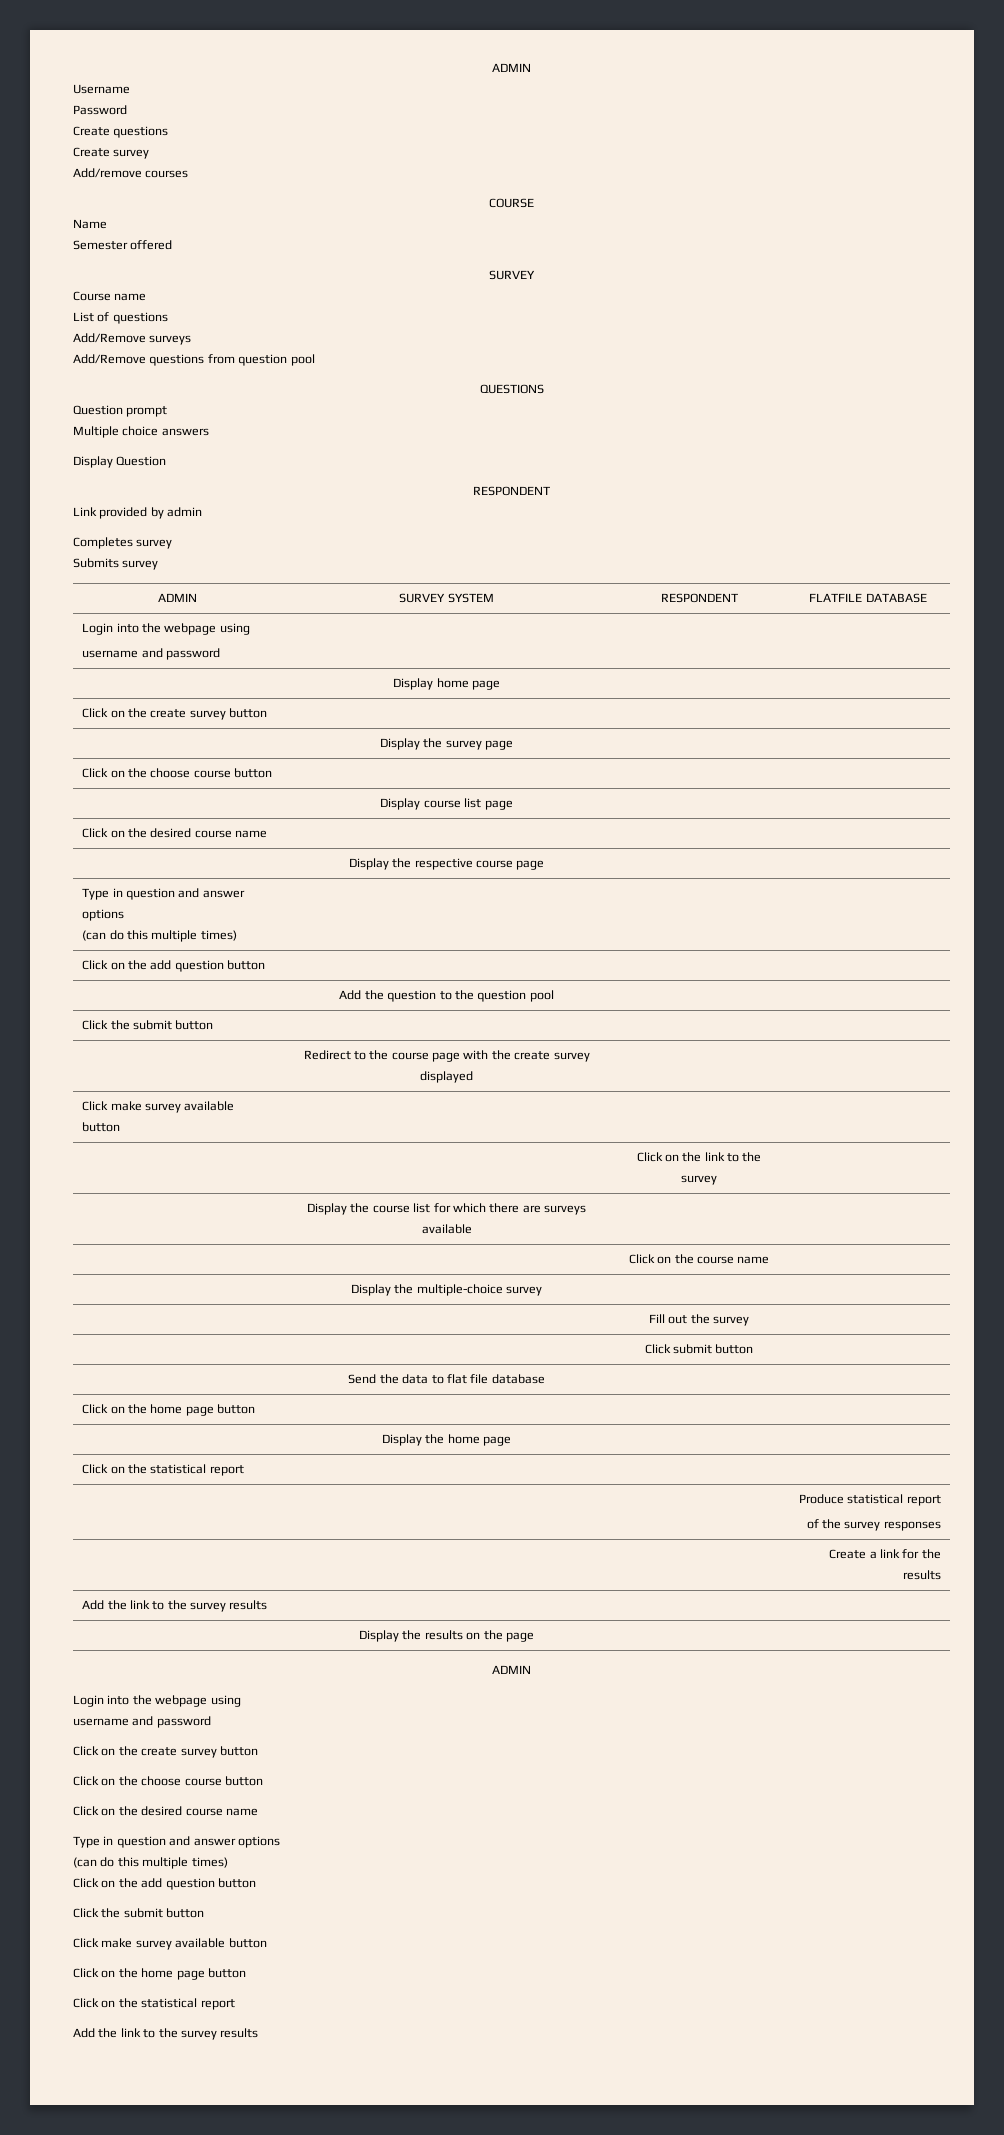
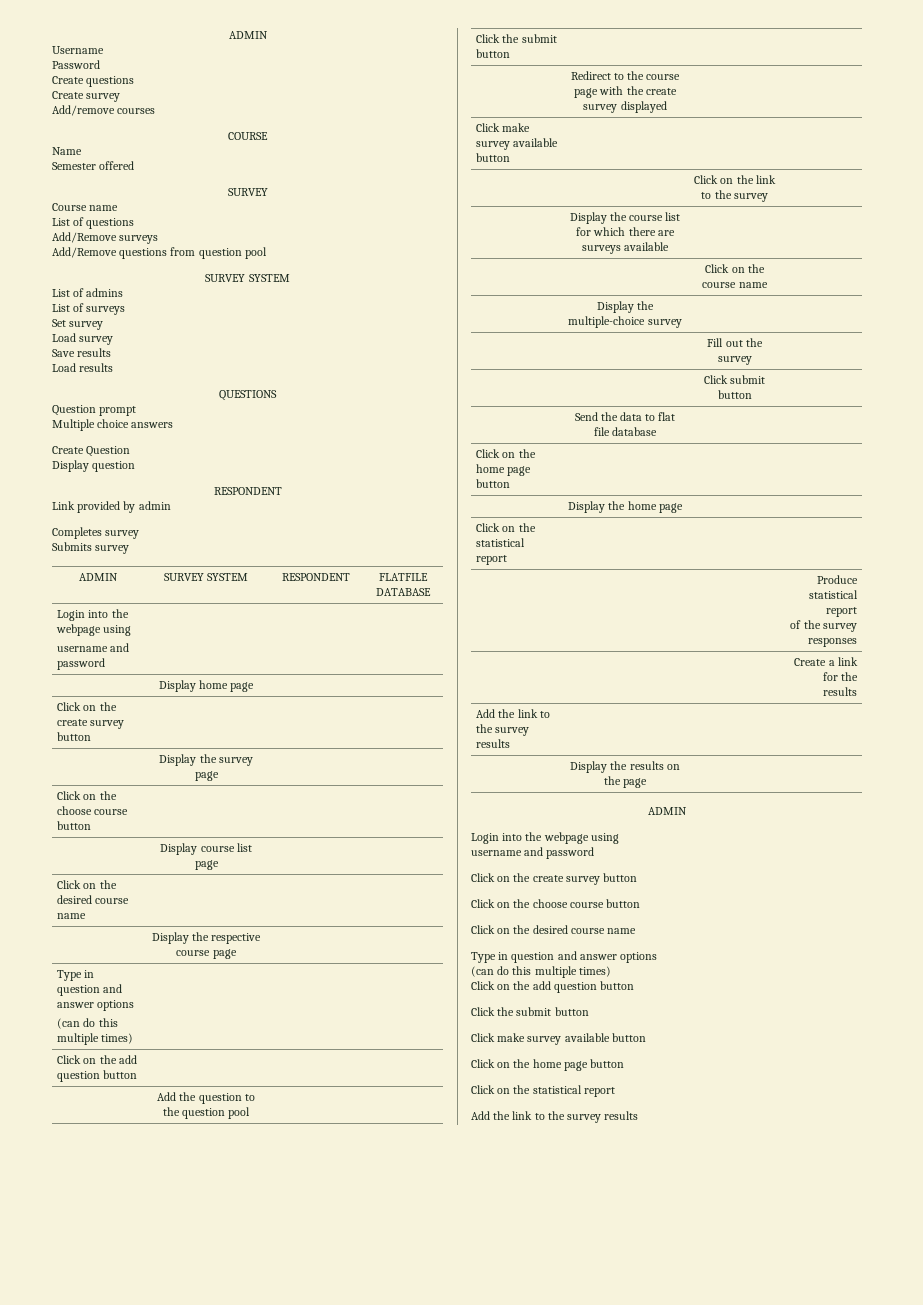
(315, 360) none -> [205,274,290,282] [52,288,124,297] [52,303,126,315] [52,319,104,330] [52,333,114,345] [52,348,112,357] [52,363,114,372] // SURVEY SYSTEM // List of admins // List of surveys // Set survey // Load survey // Save results // Load results
[73,456,167,468] // Display Question -> [52,446,131,457] [52,460,136,472] // Create Question // Display question

